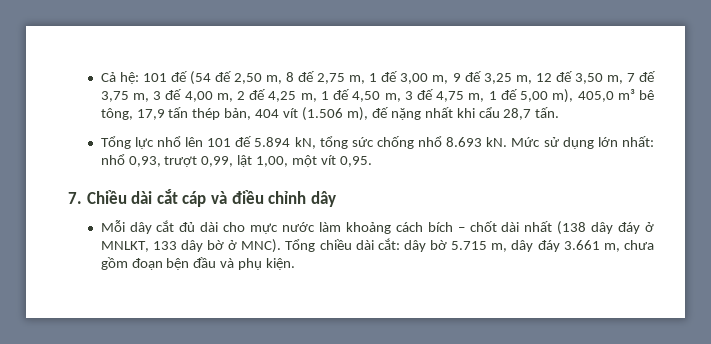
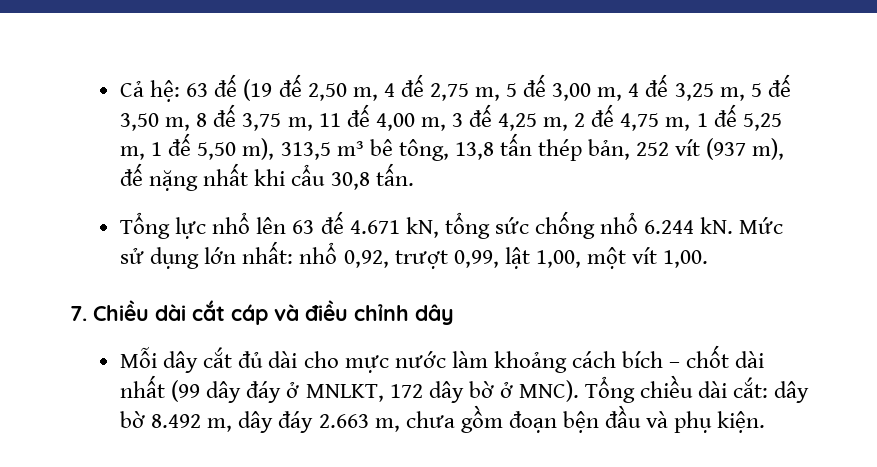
[142,71,211,85] 101 đế (54 -> [186,74,273,101] 63 đế (19
[286,72,295,82] 8 -> [383,83,395,97] 4
[369,73,378,82] 1 -> [506,83,518,97] 5
[452,73,461,82] 9 -> [628,83,640,97] 4
[535,73,552,82] 12 -> [750,83,762,97] 5
[626,73,635,82] 7 -> [196,113,208,127] 8
[153,91,162,100] 3 -> [318,113,341,127] 11
[236,91,245,100] 2 -> [451,113,463,127] 3
[320,89,413,102] 1 đế 4,50 m, 3 -> [574,113,586,127] 2
[520,89,614,103] 5,00 m), 405,0 -> [742,113,782,131] [120,133,331,160] 5,25 m, 1 đế 5,50 m), 313,5
[136,109,165,120] 17,9 -> [454,142,494,160] 13,8
[255,107,344,121] 404 vít (1.506 -> [636,138,747,160] 252 vít (937
[503,108,532,120] 28,7 -> [330,172,370,190] 30,8
[207,136,291,147] 101 đế 5.894 -> [292,211,400,234] 63 đế 4.671
[446,137,483,147] 8.693 -> [644,220,695,234] 6.244
[128,156,161,167] 0,93, -> [343,250,389,268] 0,92,
[339,156,372,167] 0,95. -> [663,250,709,268] 1,00.
[557,221,587,235] (138 -> [171,380,201,402] (99
[152,241,177,250] 133 -> [389,384,423,398] 172
[451,241,488,250] 5.715 -> [151,414,202,428] 8.492
[563,240,600,250] 3.661 -> [318,414,369,428] 2.663

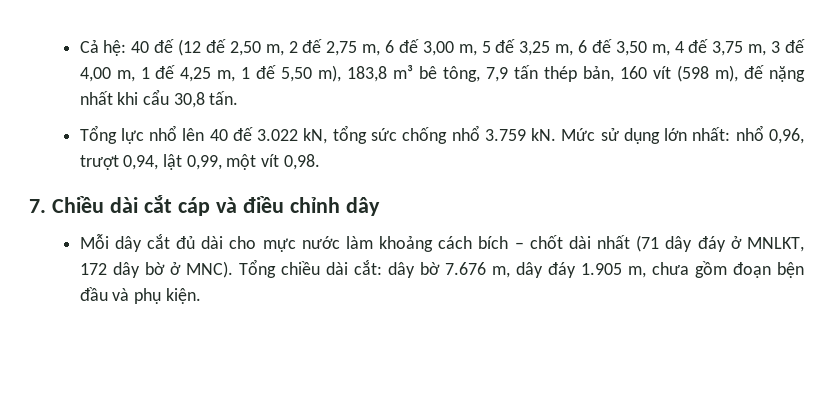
[186,74,273,101] 63 đế (19 -> [131,39,202,56] 40 đế (12
[383,83,395,97] 4 -> [288,41,298,53] 2
[506,83,518,97] 5 -> [385,40,395,53] 6
[628,83,640,97] 4 -> [481,41,491,53] 5
[750,83,762,97] 5 -> [578,40,588,53] 6
[196,113,208,127] 8 -> [674,41,684,53] 4
[318,113,341,127] 11 -> [771,41,781,53] 3
[451,113,463,127] 3 -> [140,67,150,79] 1
[574,104,782,131] [120,146,146,160] 2 đế 4,75 m, 1 đế 5,25 m, -> (236, 76) none
[280,142,331,160] 313,5 -> [347,66,388,82] 183,8
[454,142,494,160] 13,8 -> [486,67,509,82] 7,9
[636,138,747,160] 252 vít (937 -> [620,65,710,82] 160 vít (598
[292,211,400,234] 63 đế 4.671 -> [209,127,299,141] 40 đế 3.022
[644,220,695,234] 6.244 -> [484,129,526,141] 3.759
[343,247,581,269] 0,92, trượt 0,99, lật 1,00, -> [769,128,805,144] [79,154,222,170] 0,96, trượt 0,94, lật 0,99,
[663,250,709,268] 1,00. -> [283,154,320,170] 0,98.
[171,380,201,402] (99 -> [636,235,660,252] (71
[151,414,202,428] 8.492 -> [444,262,486,275] 7.676
[318,414,369,428] 2.663 -> [580,263,622,275] 1.905

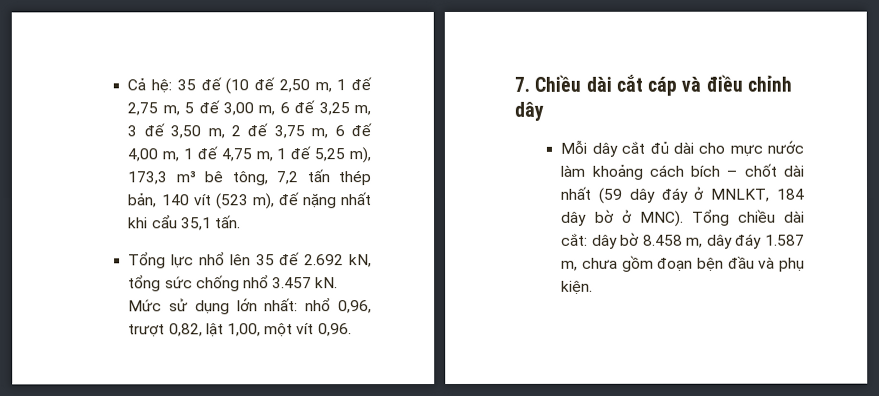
[131,39,202,56] 40 đế (12 -> [176,77,250,95] 35 đế (10
[288,41,298,53] 2 -> [336,79,347,91] 1
[385,40,395,53] 6 -> [184,102,195,114] 5
[481,41,491,53] 5 -> [279,102,290,114] 6
[578,40,588,53] 6 -> [127,125,138,137] 3
[674,41,684,53] 4 -> [231,125,242,137] 2
[771,41,781,53] 3 -> [334,125,345,137] 6
[180,65,388,82] 4,25 m, 1 đế 5,50 m), 183,8 -> [220,146,371,164] [127,171,168,185] 4,75 m, 1 đế 5,25 m), 173,3
[486,67,509,82] 7,9 -> [276,171,299,185] 7,2
[620,65,710,82] 160 vít (598 -> [160,193,249,210] 140 vít (523
[173,92,205,108] 30,8 -> [180,217,212,231] 35,1
[209,127,299,141] 40 đế 3.022 -> [255,252,345,266] 35 đế 2.692
[484,129,526,141] 3.759 -> [272,277,313,289] 3.457
[123,154,222,170] 0,94, lật 0,99, -> [168,323,261,338] 0,82, lật 1,00,
[283,154,320,170] 0,98. -> [317,323,352,337] 0,96.
[636,235,660,252] (71 -> [598,187,624,204] (59
[79,263,107,275] 172 -> [776,188,805,200] 184
[444,262,486,275] 7.676 -> [642,234,683,246] 8.458
[580,263,622,275] 1.905 -> [765,234,805,246] 1.587

